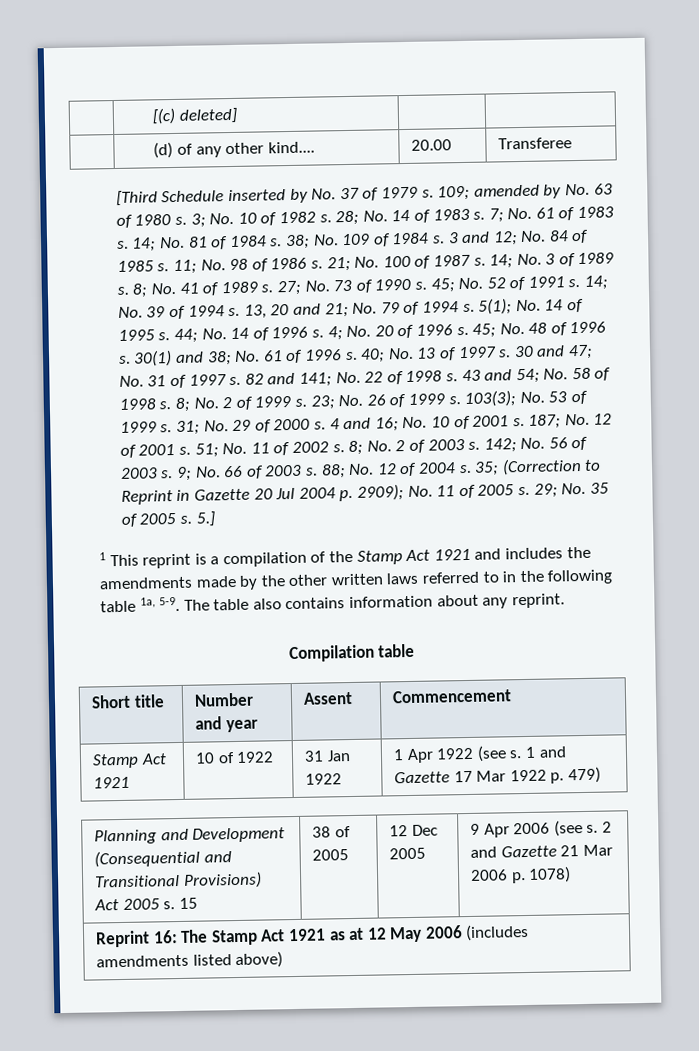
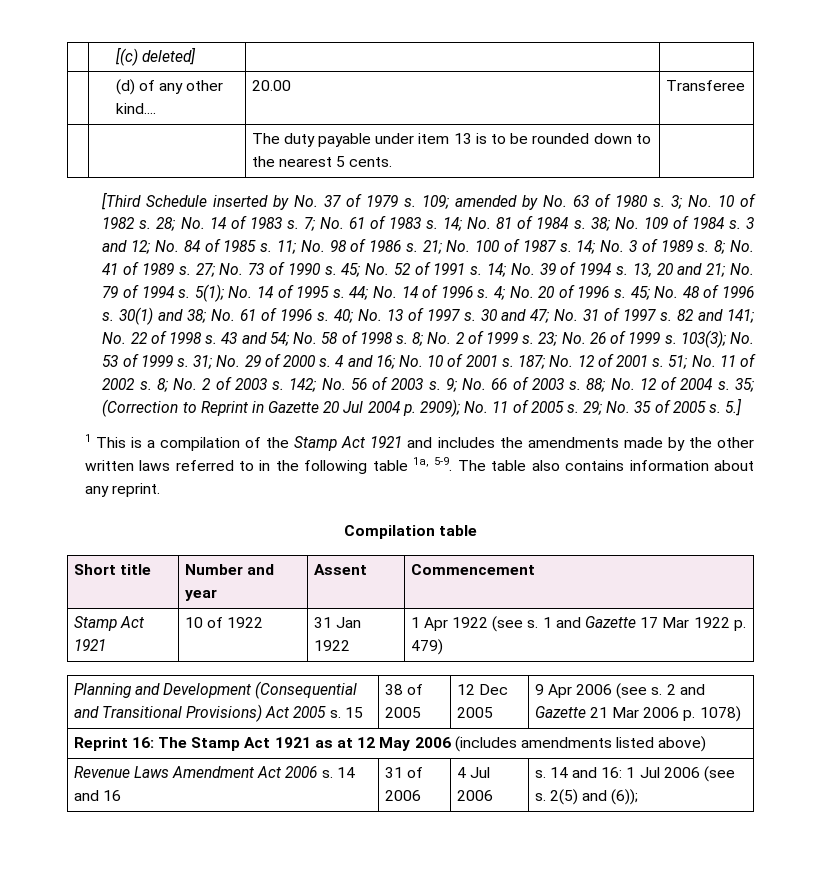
(572, 143) none -> [251,133,651,147] [251,156,393,167] // | | The duty payable under item 13 is to be rounded down to the nearest 5 cents. |
[142,553,192,569] reprint -> (126, 442) none
(284, 960) none -> [73,766,355,778] [73,790,121,801] [384,767,423,778] [384,790,421,801] [456,767,490,778] [456,790,493,801] [534,766,735,782] [534,789,639,805] // Revenue Laws Amendment Act 2006 s. 14 and 16 | 31 of 2006 | 4 Jul 2006 | s. 14 and 16: 1 Jul 2006 (see s. 2(5) and (6));

